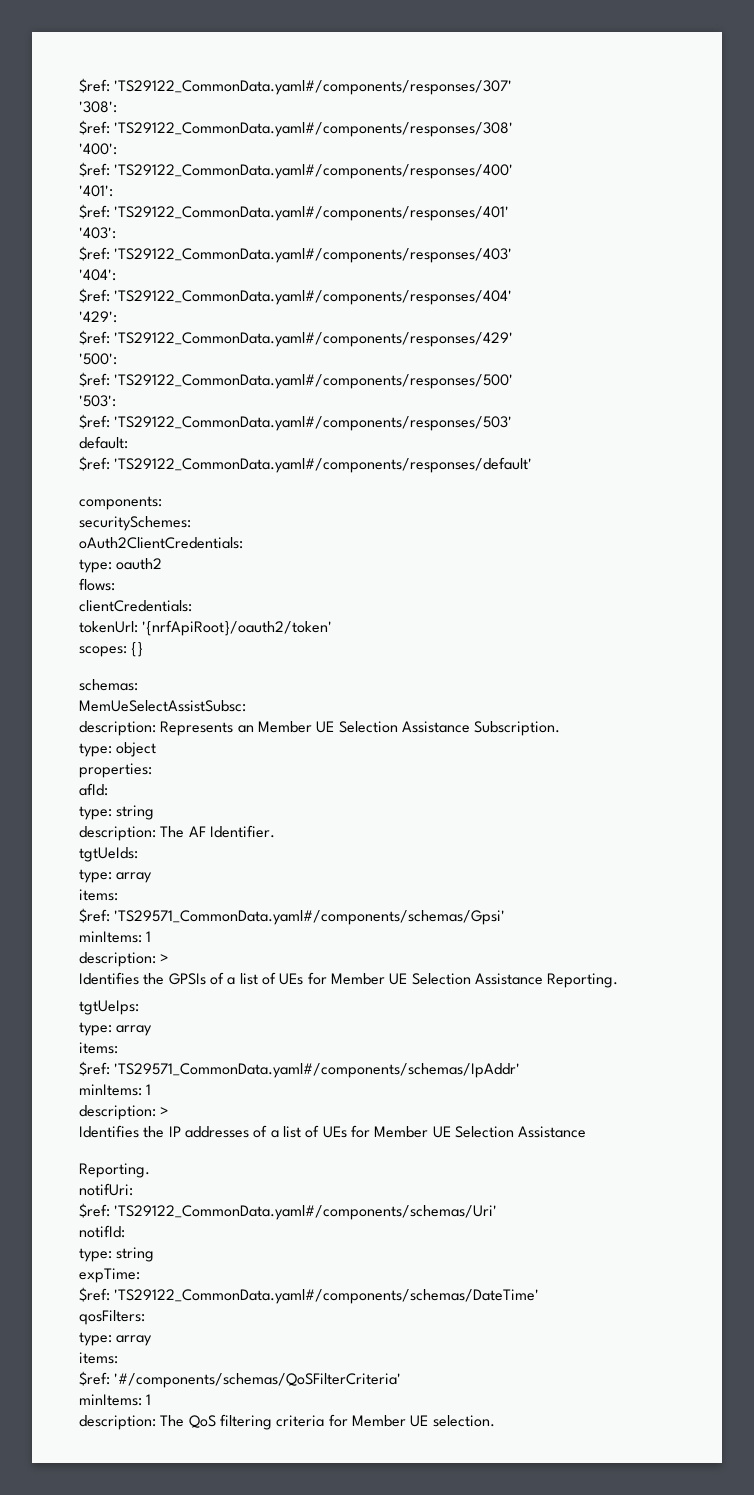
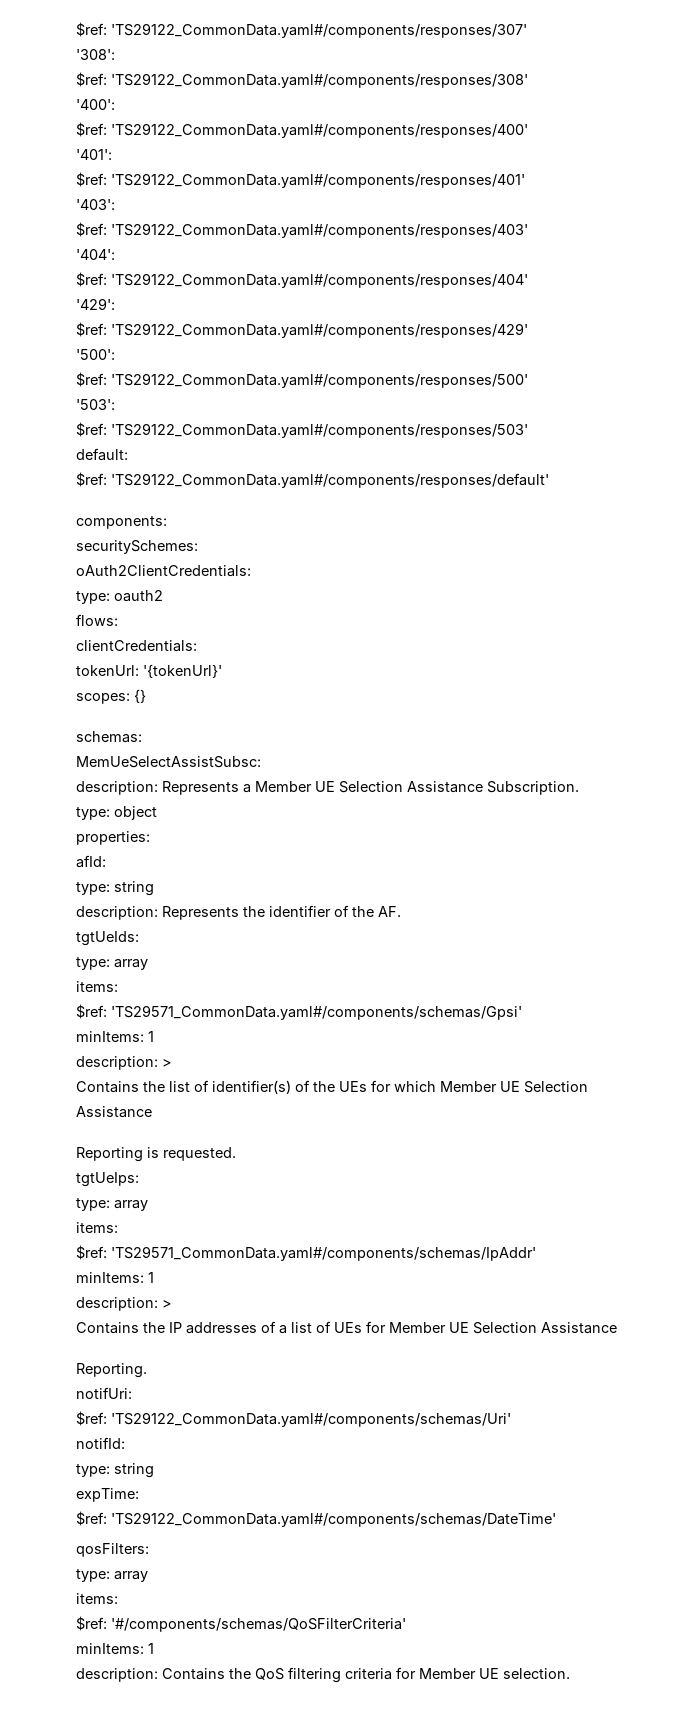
[142,620,333,636] '{nrfApiRoot}/oauth2/token' -> [143,664,222,678] '{tokenUrl}'
[237,725,254,733] an -> [243,784,251,793] a
[160,825,275,838] The AF Identifier. -> [162,905,401,920] Represents the identifier of the AF.
[79,972,619,988] Identifies the GPSIs of a list of UEs for Member UE Selection Assistance Reporting. -> [76,1080,588,1094] [76,1106,152,1118] [76,1147,236,1162] Contains the list of identifier(s) of the UEs for which Member UE Selection Assistance // Reporting is requested.
[79,1125,139,1138] Identifies -> [76,1322,139,1334] Contains
[160,1415,185,1427] The -> [162,1668,251,1680] Contains the

